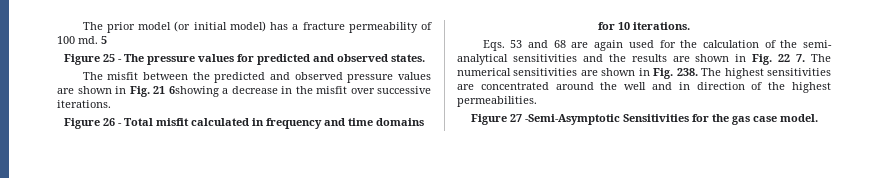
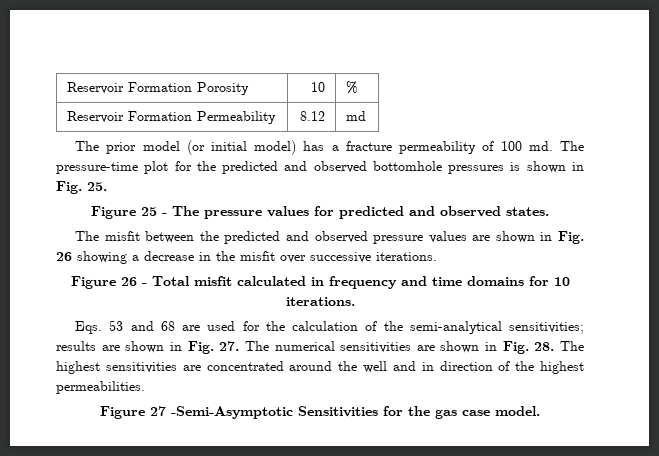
(82, 26) none -> [67,82,250,95] [310,82,325,92] [346,81,359,94] [67,111,277,124] [299,111,325,121] [346,111,367,121] Reservoir Formation Porosity | 10 | % // Reservoir Formation Permeability | 8.12 | md //
[101,36,107,44] 5 -> [559,141,584,151] [56,161,584,174] [56,181,107,194] The pressure-time plot for the predicted and observed bottomhole pressures is shown in Fig. 25.
[153,86,219,97] 21 6showing -> [56,251,127,264] 26 showing
[594,40,624,51] again -> (201, 328) none
[803,40,832,48] [457,54,626,65] semi- analytical sensitivities and the -> [409,321,584,334] semi-analytical sensitivities;
[778,54,806,62] 22 7. -> [219,341,240,351] 27.
[676,68,698,76] 238. -> [534,342,555,351] 28.

